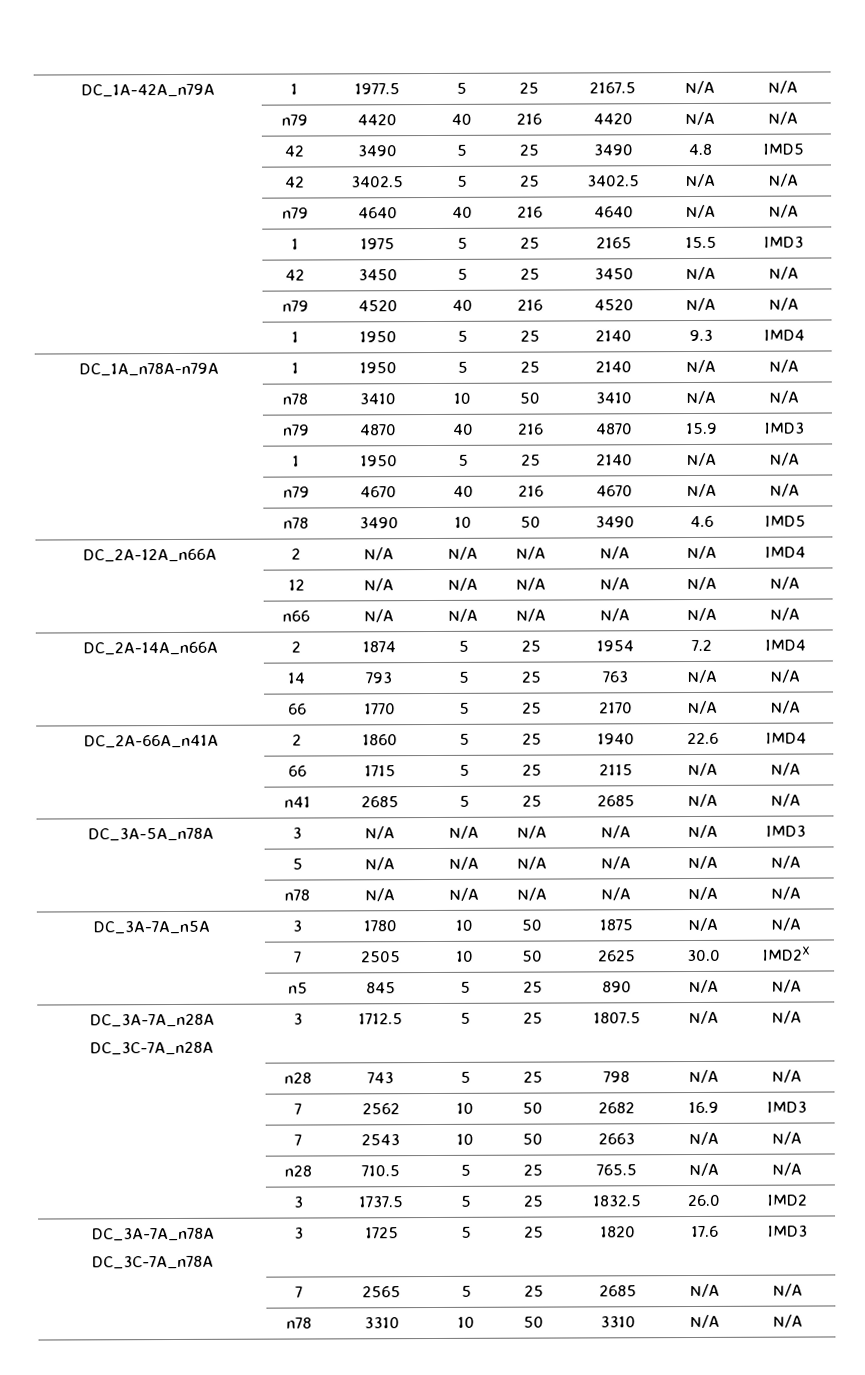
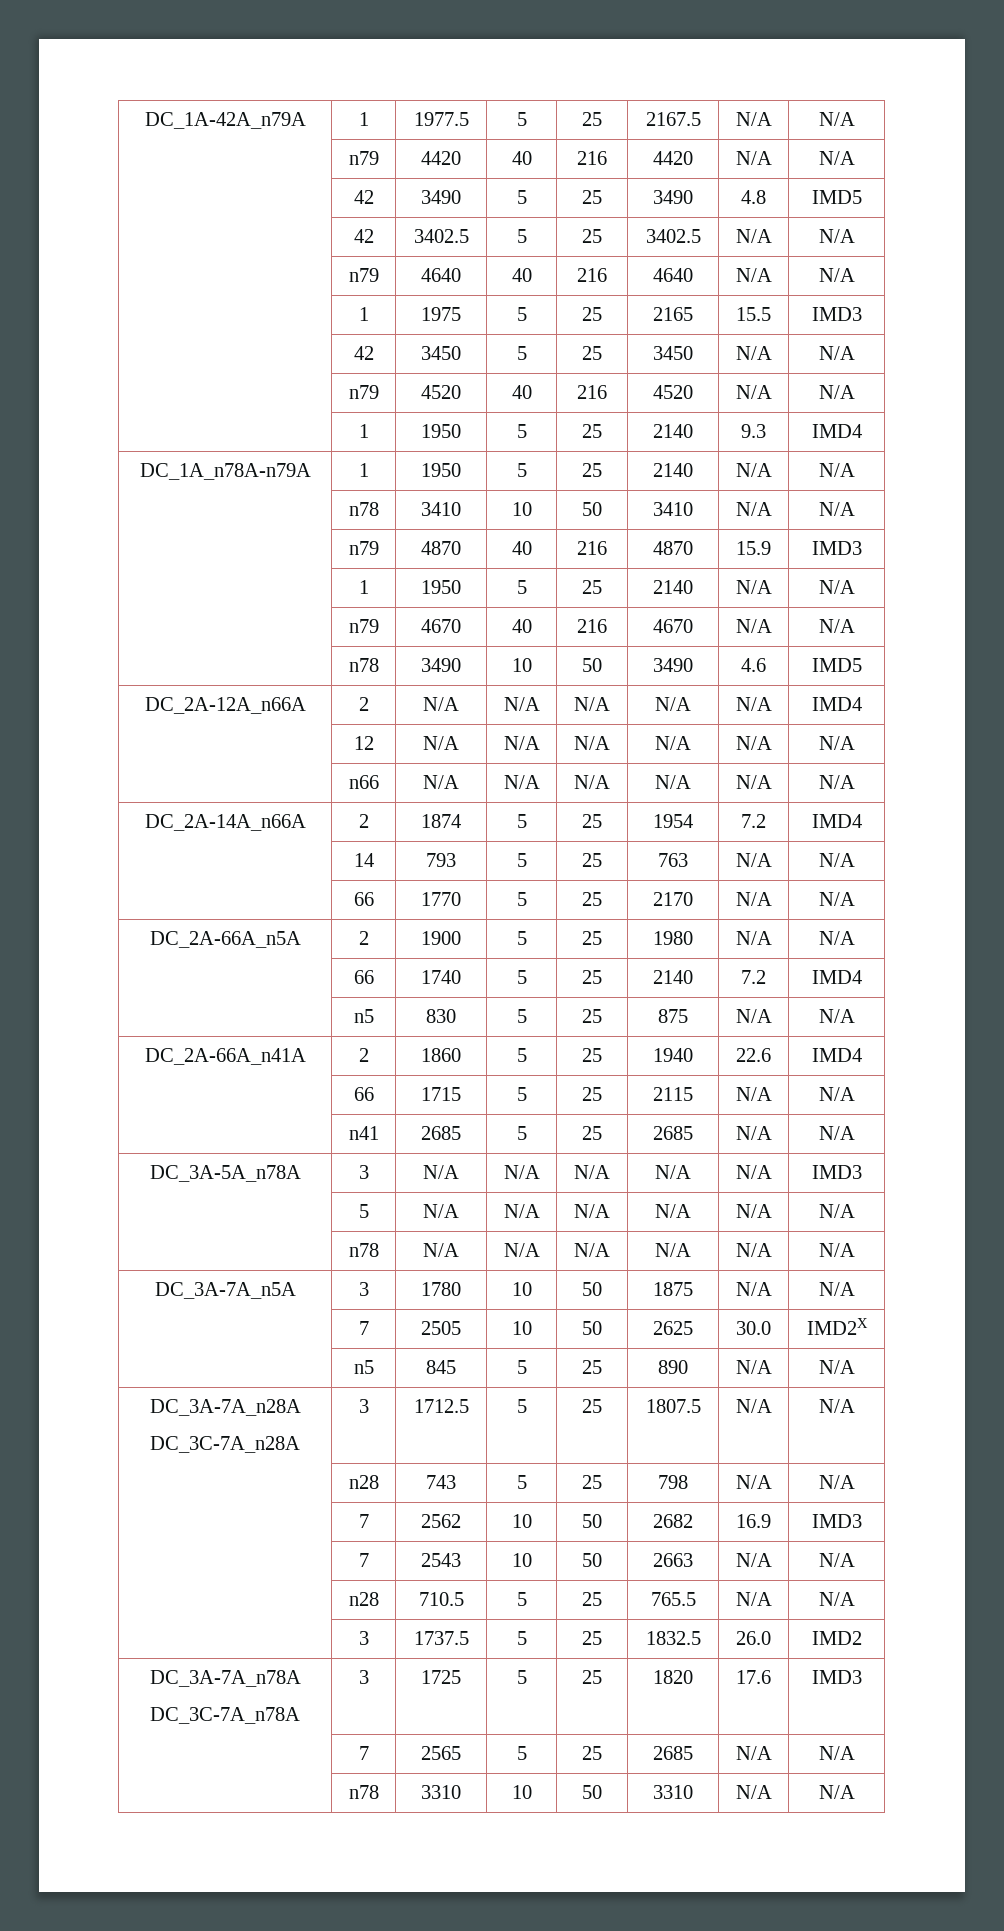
(801, 707) none -> [149,931,301,948] [358,931,369,945] [421,931,461,945] [516,931,527,945] [582,931,602,945] [653,931,693,945] [735,931,772,945] [818,931,855,945] [353,970,374,984] [421,970,461,984] [516,970,527,984] [582,970,602,984] [653,970,693,984] [741,970,766,984] [811,970,862,984] [353,1009,374,1023] [426,1009,456,1023] [516,1009,527,1023] [582,1009,602,1023] [658,1009,688,1023] [735,1009,772,1023] [818,1009,855,1023] // DC_2A-66A_n5A | 2 | 1900 | 5 | 25 | 1980 | N/A | N/A // | 66 | 1740 | 5 | 25 | 2140 | 7.2 | IMD4 // | n5 | 830 | 5 | 25 | 875 | N/A | N/A

